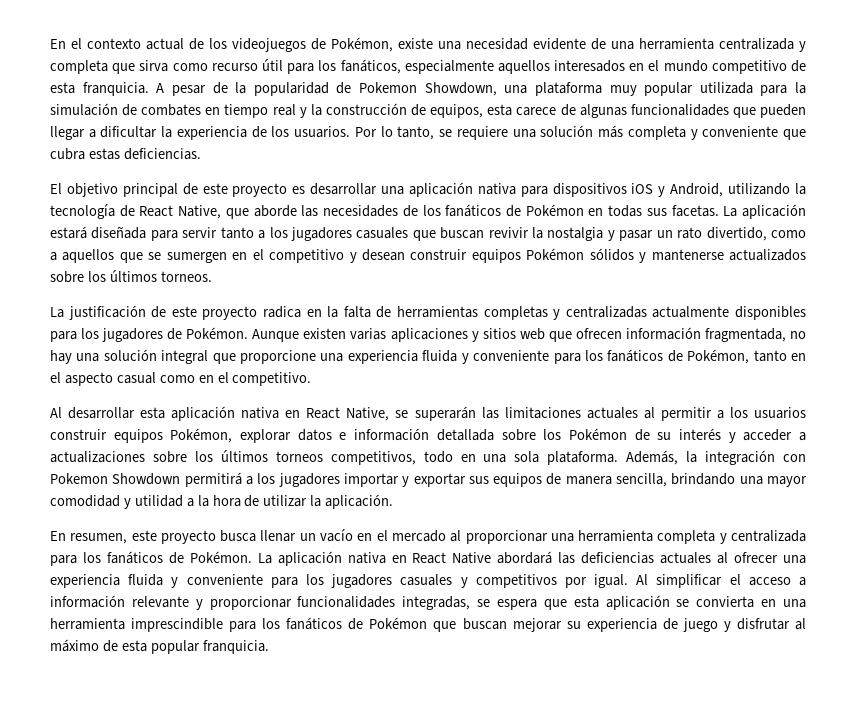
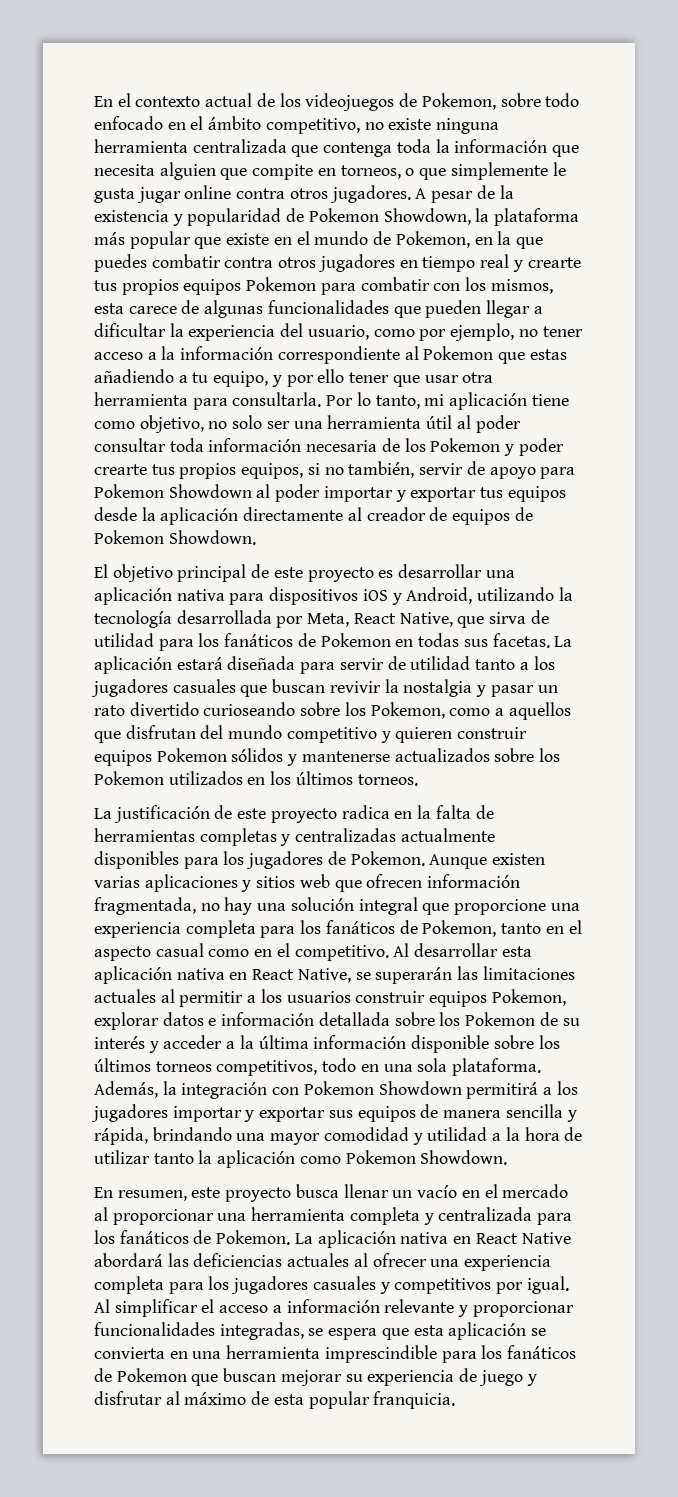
[331,37,806,52] [50,59,806,74] [50,82,149,96] Pokémon, existe una necesidad evidente de una herramienta centralizada y completa que sirva como recurso útil para los fanáticos, especialmente aquellos interesados en el mundo competitivo de esta franquicia. -> [421,93,580,110] [94,116,500,134] [94,139,580,157] [94,162,566,180] [94,185,411,203] Pokemon, sobre todo enfocado en el ámbito competitivo, no existe ninguna herramienta centralizada que contenga toda la información que necesita alguien que compite en torneos, o que simplemente le gusta jugar online contra otros jugadores.
(247, 88) none -> [94,210,183,226] existencia y
[504,82,806,96] [50,103,484,118] una plataforma muy popular utilizada para la simulación de combates en tiempo real y la construcción de equipos, -> [475,208,580,226] [94,231,543,249] [94,254,581,272] [94,277,553,295] la plataforma más popular que existe en el mundo de Pokemon, en la que puedes combatir contra otros jugadores en tiempo real y crearte tus propios equipos Pokemon para combatir con los mismos,
[251,125,806,140] [50,148,201,160] de los usuarios. Por lo tanto, se requiere una solución más completa y conveniente que cubra estas deficiencias. -> [280,323,583,341] [94,346,567,364] [94,369,494,387] [94,392,569,410] [94,415,521,433] [94,438,564,456] [94,461,576,479] [94,484,566,502] [94,507,533,525] [94,530,256,545] del usuario, como por ejemplo, no tener acceso a la información correspondiente al Pokemon que estas añadiendo a tu equipo, y por ello tener que usar otra herramienta para consultarla. Por lo tanto, mi aplicación tiene como objetivo, no solo ser una herramienta útil al poder consultar toda información necesaria de los Pokemon y poder crearte tus propios equipos, si no también, servir de apoyo para Pokemon Showdown al poder importar y exportar tus equipos desde la aplicación directamente al creador de equipos de Pokemon Showdown.
[119,204,584,219] de React Native, que aborde las necesidades de los fanáticos de Pokémon -> [176,610,549,628] [94,633,391,651] desarrollada por Meta, React Native, que sirva de utilidad para los fanáticos de Pokemon
(218, 232) none -> [387,656,471,670] de utilidad
[706,227,807,241] [50,249,264,263] divertido, como a aquellos que se sumergen en el -> [129,702,571,720] [94,725,283,743] divertido curioseando sobre los Pokemon, como a aquellos que disfrutan del mundo
[361,248,585,263] desean construir equipos Pokémon -> [395,727,528,743] [94,748,227,766] quieren construir equipos Pokemon
(106, 276) none -> [94,771,292,785] Pokemon utilizados en los
[186,327,249,339] Pokémon. -> [350,851,425,866] Pokemon.
[422,349,750,364] fluida y conveniente para los fanáticos de Pokémon, -> [185,920,497,938] completa para los fanáticos de Pokemon,
(312, 379) // -> (389, 953) none
[170,428,233,443] Pokémon, -> [491,989,566,1006] Pokemon,
[568,428,627,440] Pokémon -> [465,1012,536,1026] Pokemon
[50,451,145,463] actualizaciones -> [239,1035,490,1053] la última información disponible
[616,473,668,487] sencilla, -> [505,1104,577,1122] [94,1127,148,1145] sencilla y rápida,
[310,494,394,509] la aplicación. -> [153,1150,508,1168] tanto la aplicación como Pokemon Showdown.
[189,551,252,563] Pokémon. -> [216,1230,291,1245] Pokemon.
[128,574,263,588] fluida y conveniente -> [94,1276,164,1294] completa
[369,617,428,629] Pokémon -> [116,1368,187,1382] Pokemon

